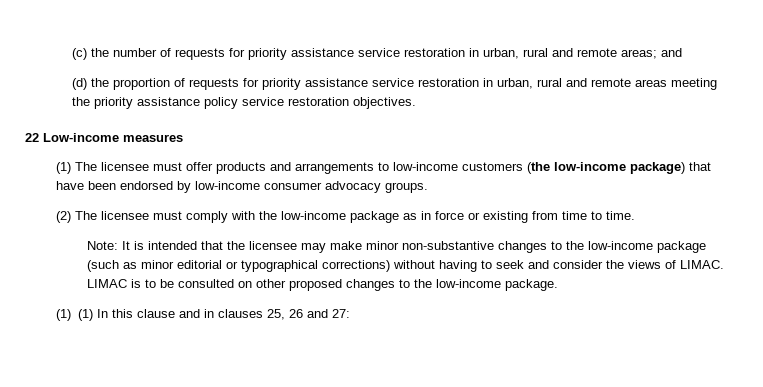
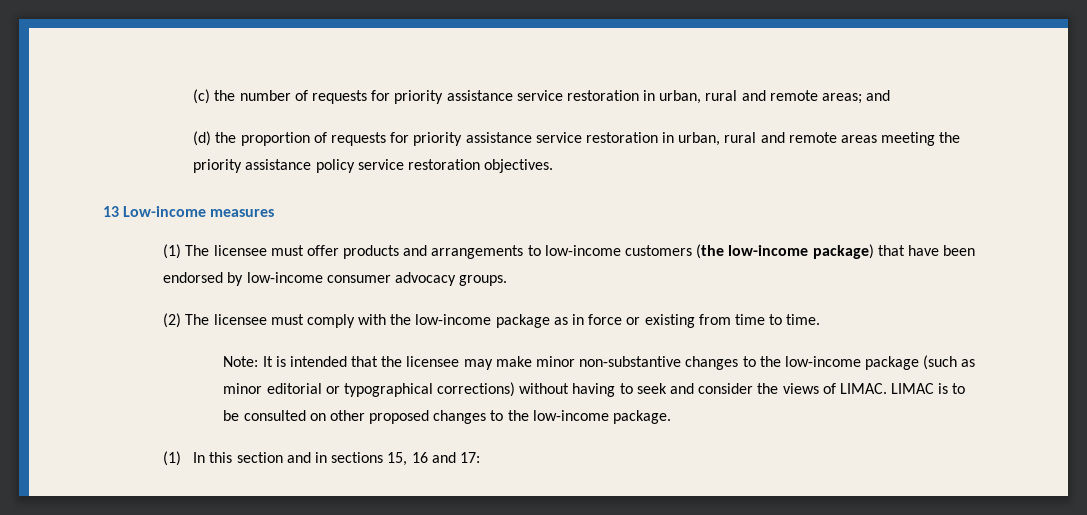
[25,133,39,142] 22 -> [103,206,119,217] 13
[77,309,93,321] (1) -> (182, 458) none
[136,309,175,318] clause -> [236,452,283,463] section
[217,309,350,320] clauses 25, 26 and 27: -> [331,452,480,466] sections 15, 16 and 17:

